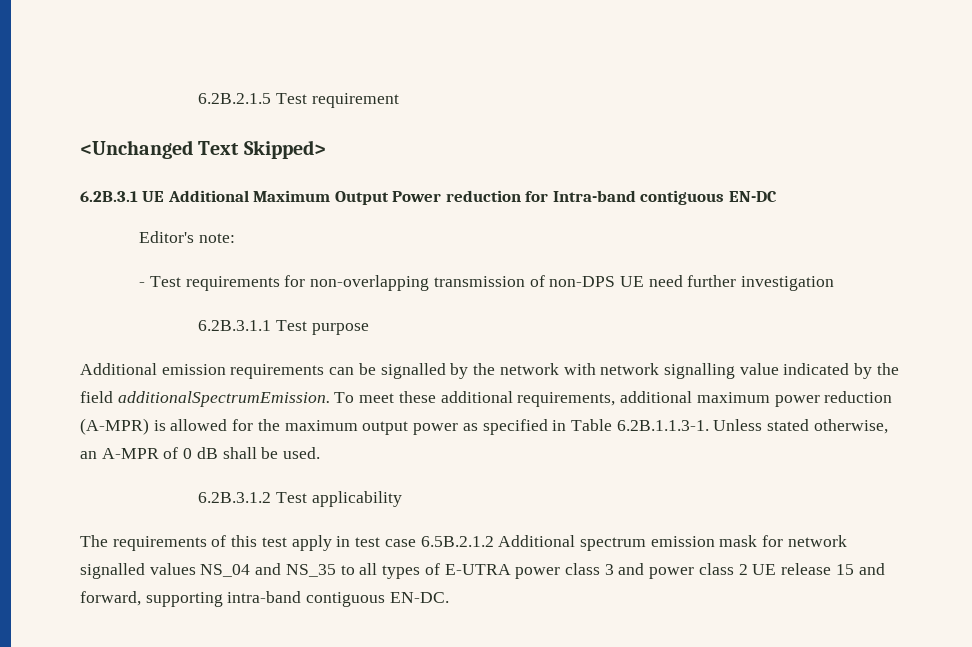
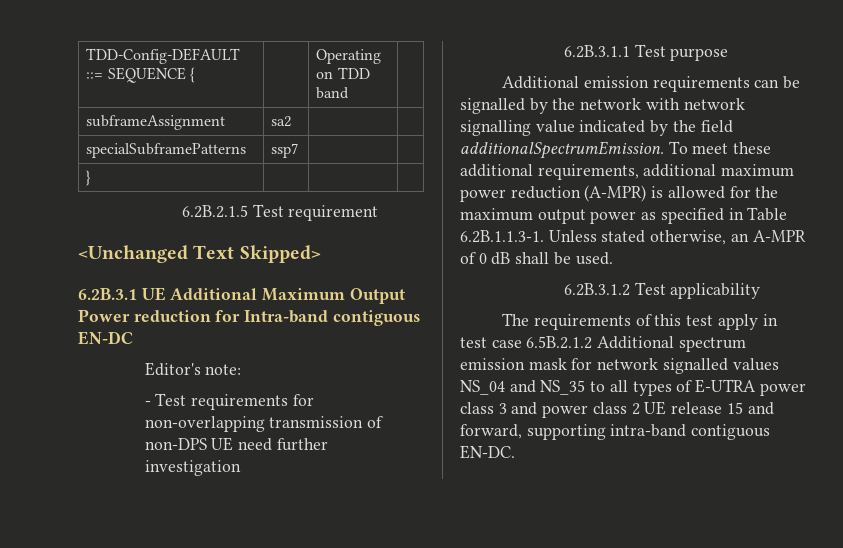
(198, 98) none -> [86,48,241,64] [86,67,195,83] [316,49,382,64] [316,67,370,79] [316,87,350,99] [86,115,226,130] [271,116,292,127] [86,143,247,158] [271,143,299,158] [86,170,92,186] TDD-Config-DEFAULT ::= SEQUENCE { | | Operating on TDD band | // subframeAssignment | sa2 | | // specialSubframePatterns | ssp7 | | // } | | | //

